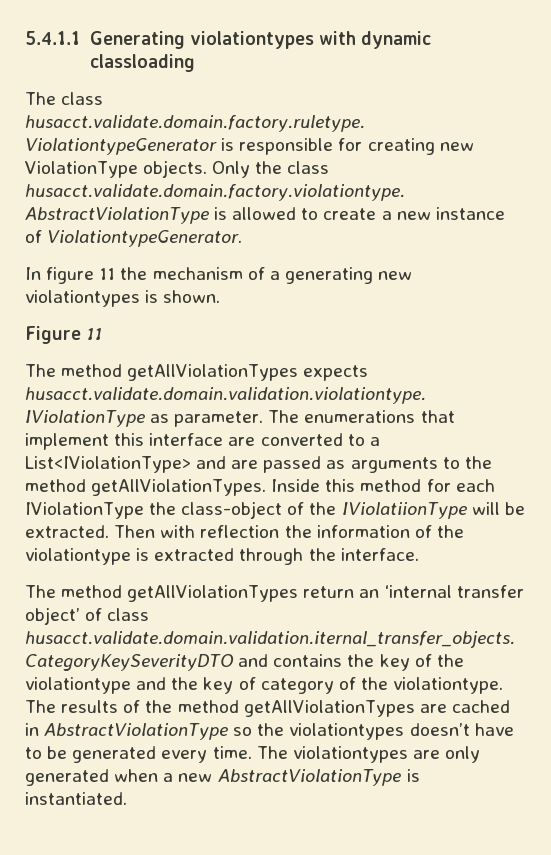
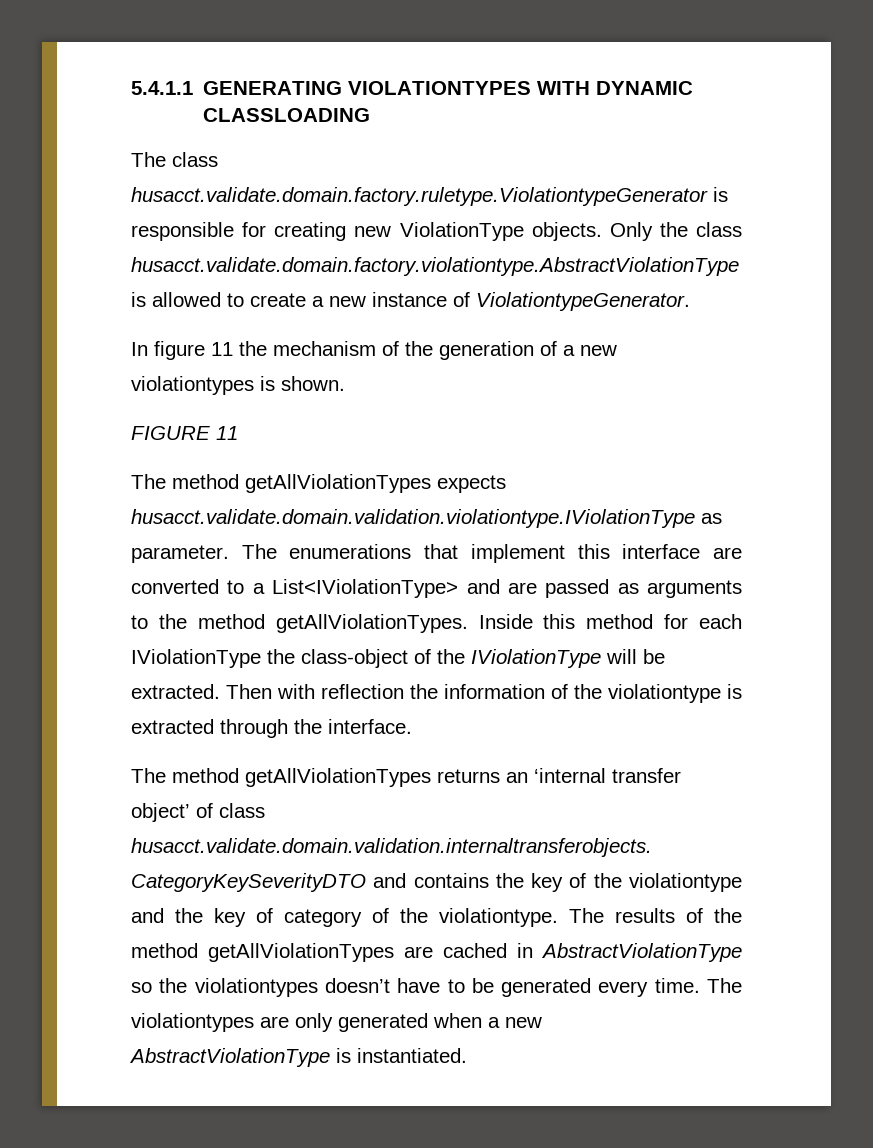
[89,31,431,49] [89,54,195,72] Generating violationtypes with dynamic classloading -> [203,81,694,95] [203,108,371,122] GENERATING VIOLATIONTYPES WITH DYNAMIC CLASSLOADING
[269,267,373,284] a generating -> [405,341,575,360] the generation of a
[25,326,81,344] Figure -> [131,426,210,440] FIGURE
[341,502,467,519] IViolatiionType -> [471,649,601,668] IViolationType
[303,586,355,598] return -> [437,769,500,783] returns
[25,631,515,648] husacct.validate.domain.validation.iternal_transfer_objects. -> [131,838,652,857] husacct.validate.domain.validation.internaltransferobjects.

